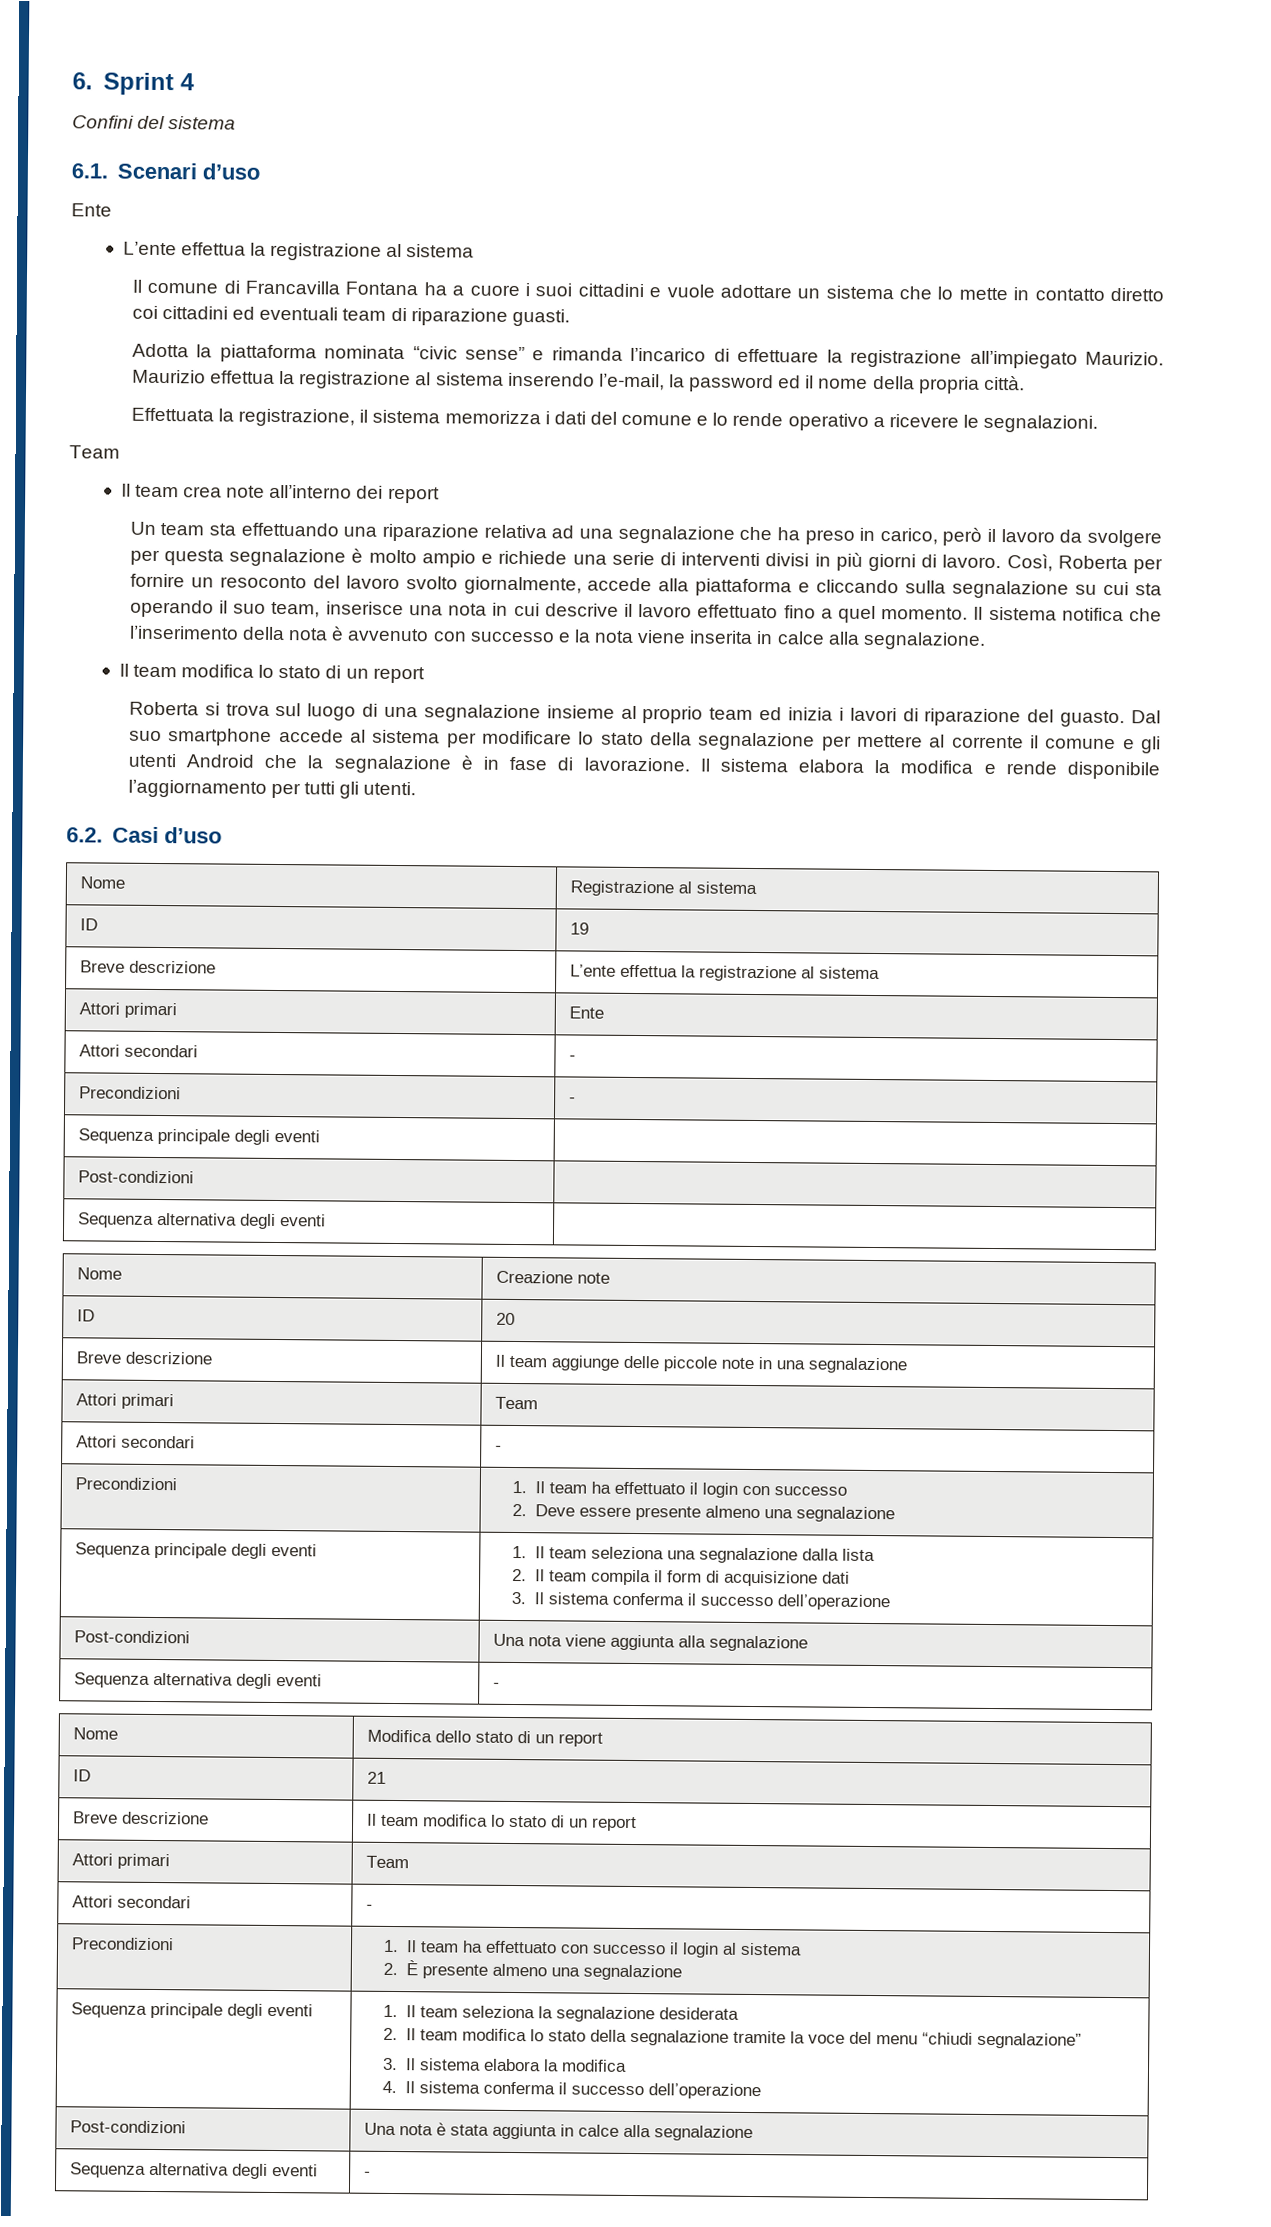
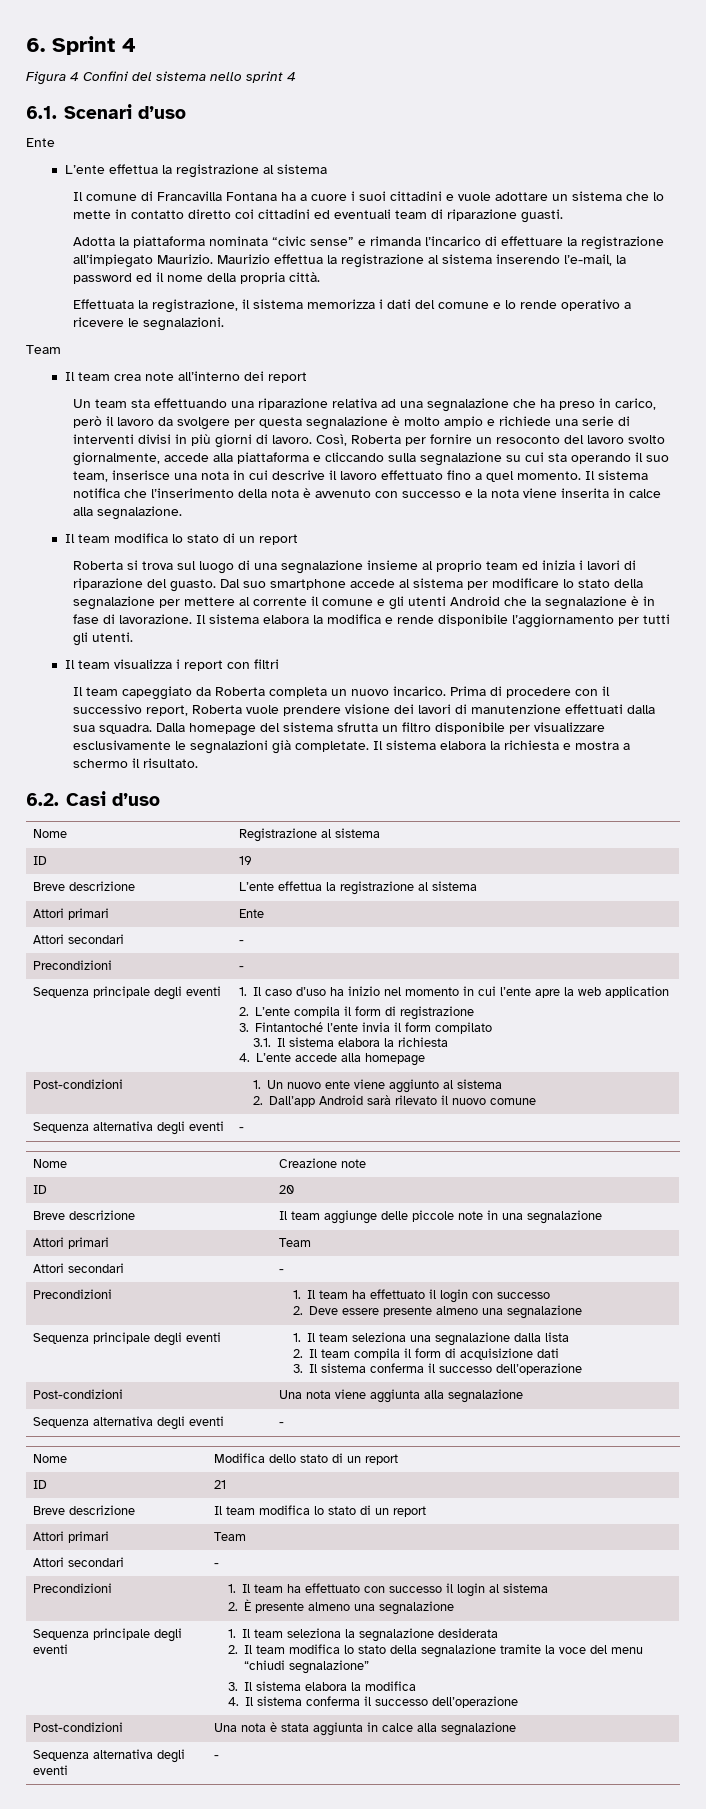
(195, 82) none -> [26,71,79,85] Figura 4
(237, 123) none -> [210,71,296,83] nello sprint 4
(417, 788) none -> [64,659,279,671] [73,686,611,700] [73,704,656,716] [73,722,606,736] [73,740,631,754] [73,758,199,768] // Il team visualizza i report con filtri // Il team capeggiato da Roberta completa un nuovo incarico. Prima di procedere con il successivo report, Roberta vuole prendere visione dei lavori di manutenzione effettuati dalla sua squadra. Dalla homepage del sistema sfrutta un filtro disponibile per visualizzare esclusivamente le segnalazioni già completate. Il sistema elabora la richiesta e mostra a schermo il risultato.
[77,1170,194,1184] [77,1212,326,1229] // Post-condizioni | // Sequenza alternativa degli eventi | -> [238,986,670,998] [238,1006,475,1020] [238,1022,493,1034] [253,1037,449,1047] [238,1053,426,1066] [32,1079,123,1089] [253,1079,503,1093] [253,1095,537,1107] [32,1121,224,1135] [238,1127,244,1131] 1. Il caso d’uso ha inizio nel momento in cui l’ente apre la web application // 2. L’ente compila il form di registrazione // 3. Fintantoché l’ente invia il form compilato // 3.1. Il sistema elabora la richiesta // 4. L’ente accede alla homepage // Post-condizioni | 1. Un nuovo ente viene aggiunto al sistema // 2. Dall’app Android sarà rilevato il nuovo comune // Sequenza alternativa degli eventi | -

